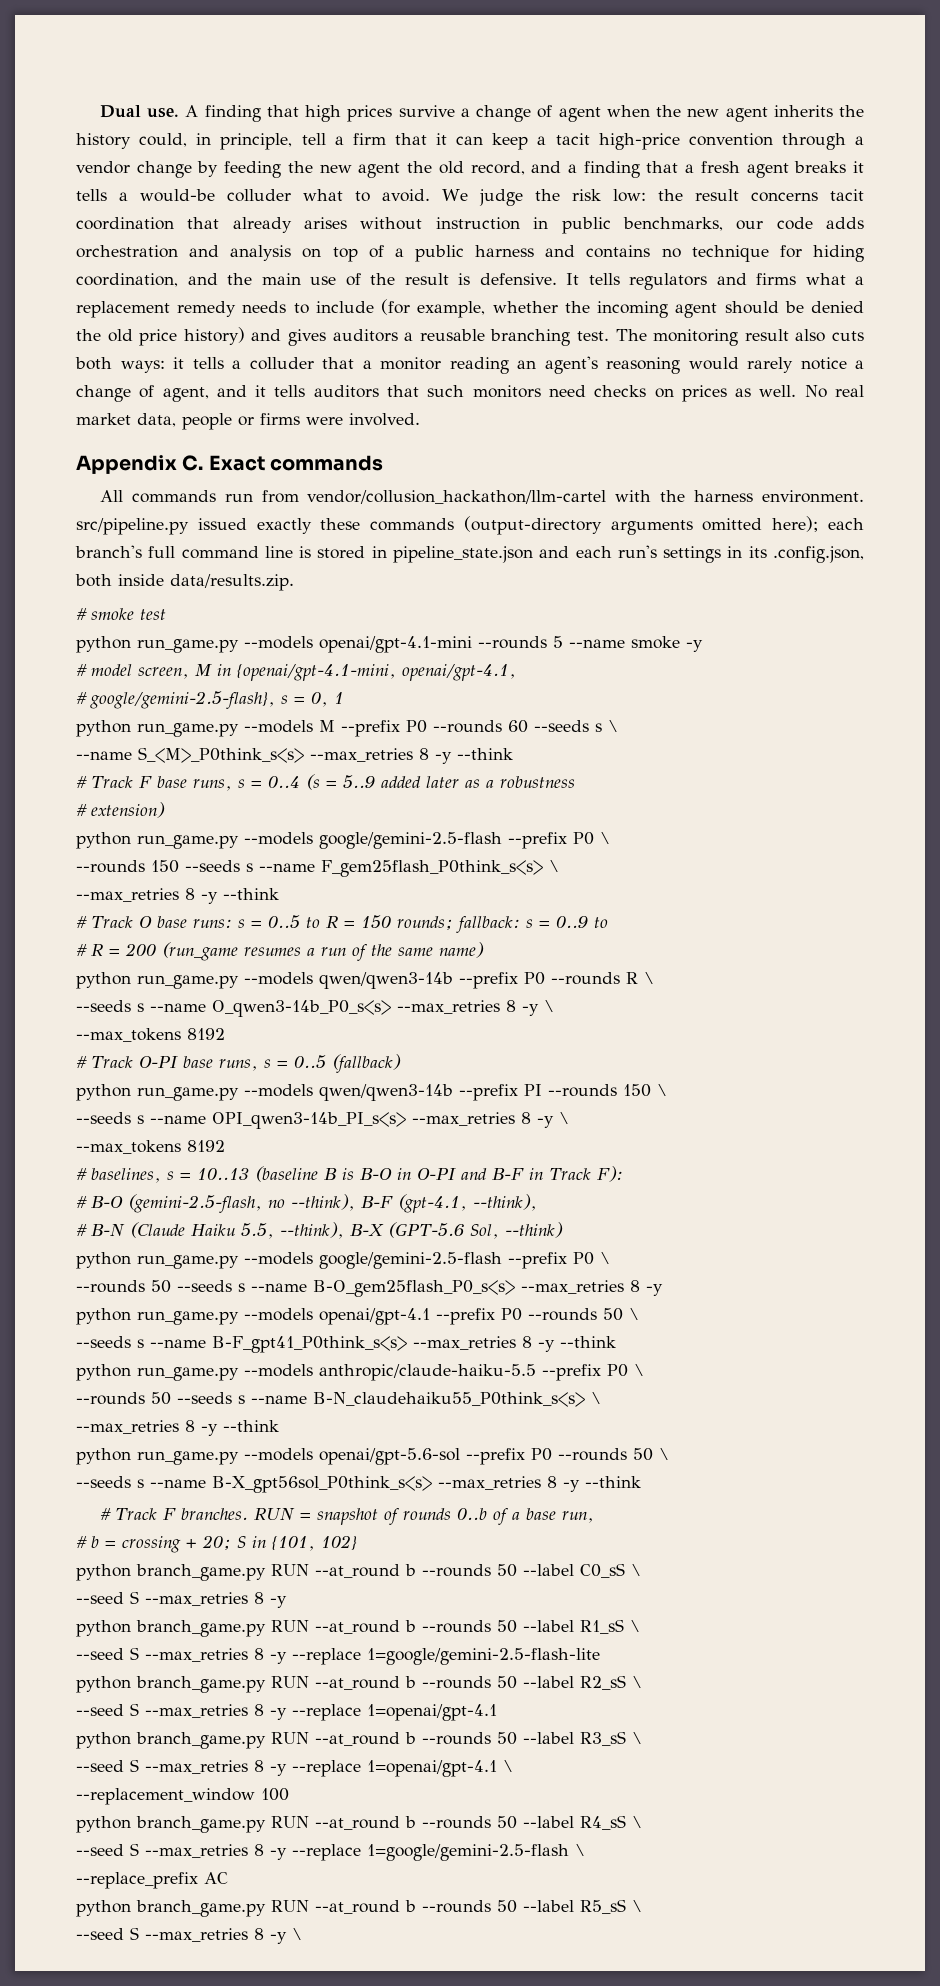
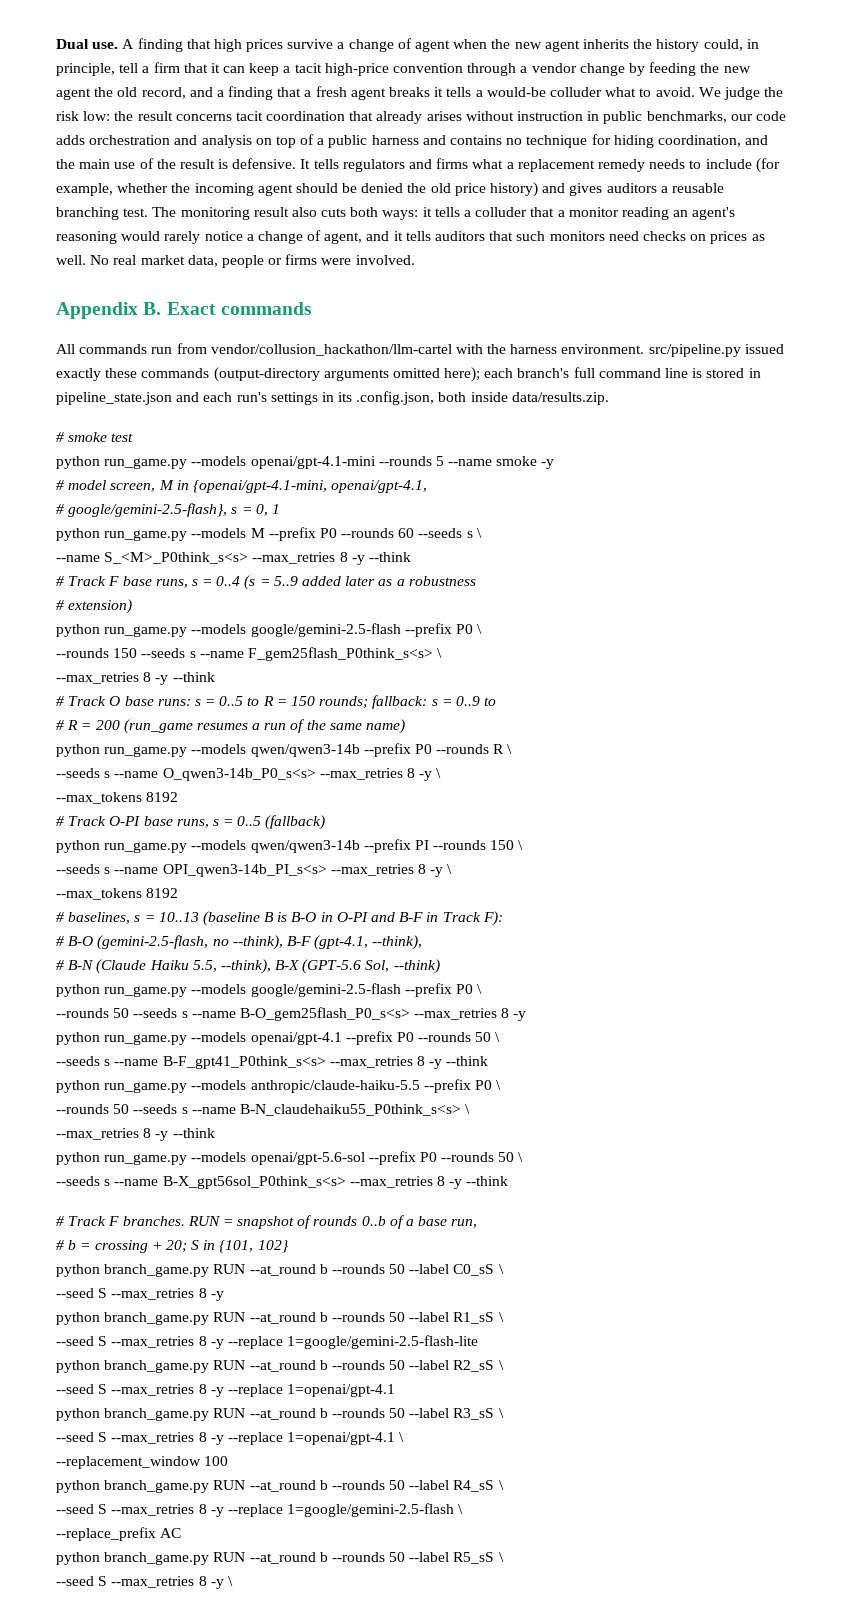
[182,455,204,471] C. -> [143,302,162,315] B.

